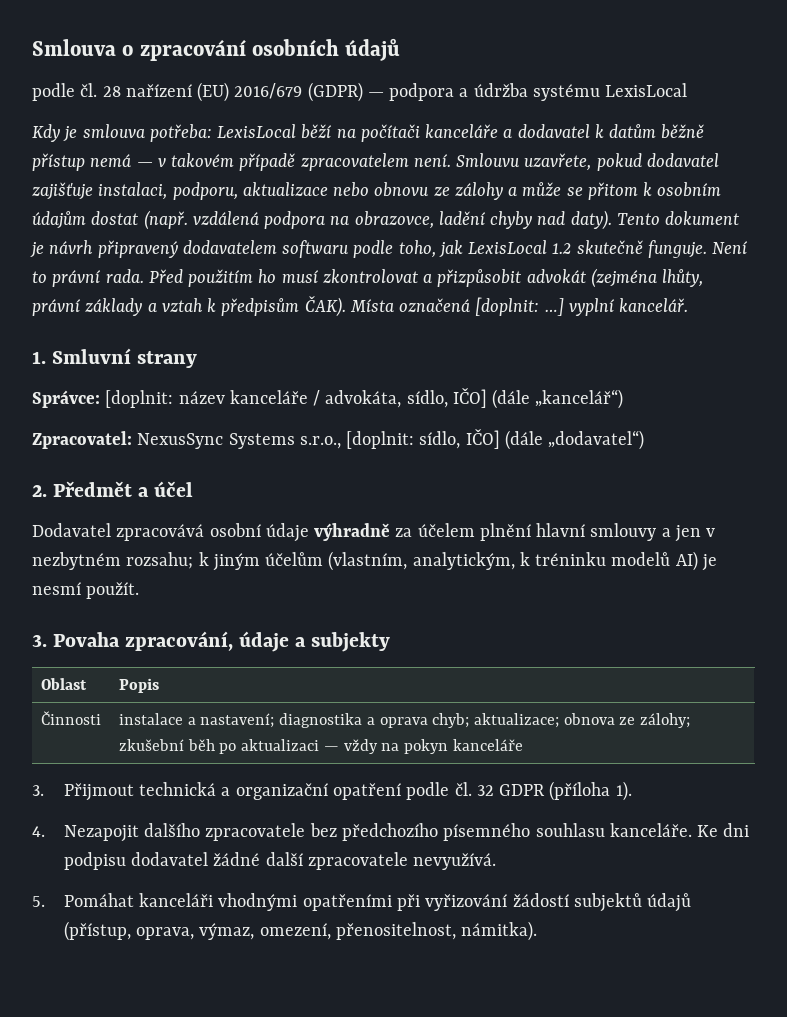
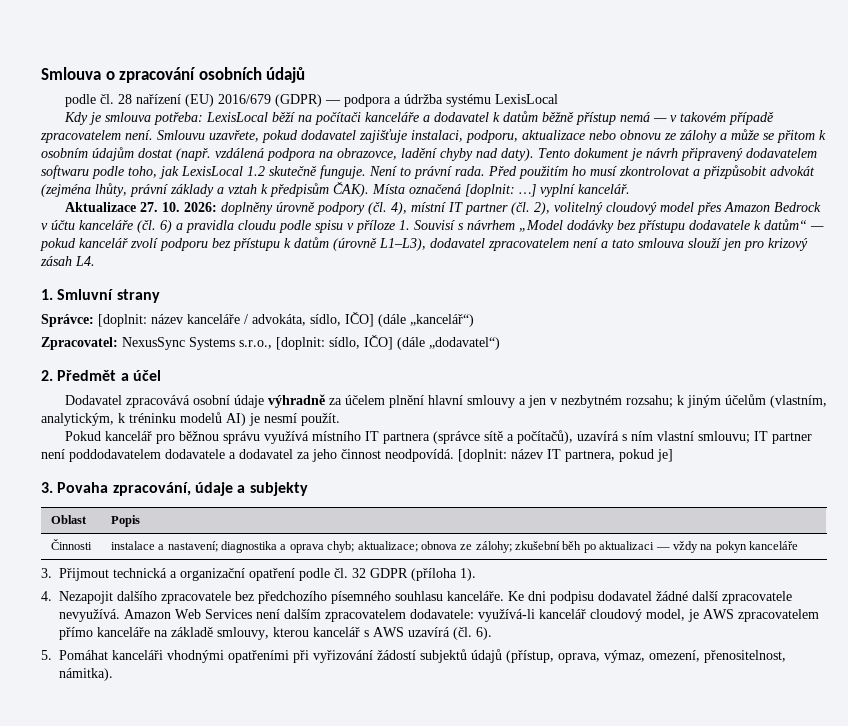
(689, 305) none -> [64,202,821,215] [41,219,824,233] [40,237,808,251] [40,256,95,266] // Aktualizace 27. 10. 2026: doplněny úrovně podpory (čl. 4), místní IT partner (čl. 2), volitelný cloudový model přes Amazon Bedrock v účtu kanceláře (čl. 6) a pravidla cloudu podle spisu v příloze 1. Souvisí s návrhem „Model dodávky bez přístupu dodavatele k datům“ — pokud kancelář zvolí podporu bez přístupu k datům (úrovně L1–L3), dodavatel zpracovatelem není a tato smlouva slouží jen pro krizový zásah L4.
(140, 590) none -> [64,430,812,444] [41,449,673,462] // Pokud kancelář pro běžnou správu využívá místního IT partnera (správce sítě a počítačů), uzavírá s ním vlastní smlouvu; IT partner není poddodavatelem dodavatele a dodavatel za jeho činnost neodpovídá. [doplnit: název IT partnera, pokud je]
(497, 861) none -> [124,609,819,622] [59,627,492,640] Amazon Web Services není dalším zpracovatelem dodavatele: využívá-li kancelář cloudový model, je AWS zpracovatelem přímo kanceláře na základě smlouvy, kterou kancelář s AWS uzavírá (čl. 6).

